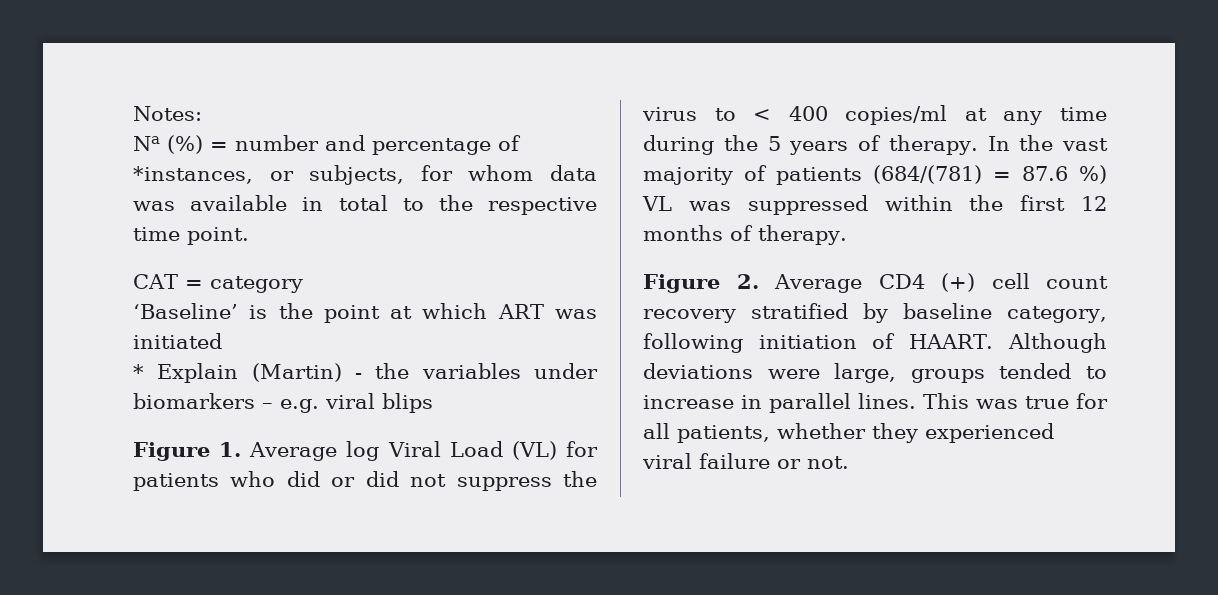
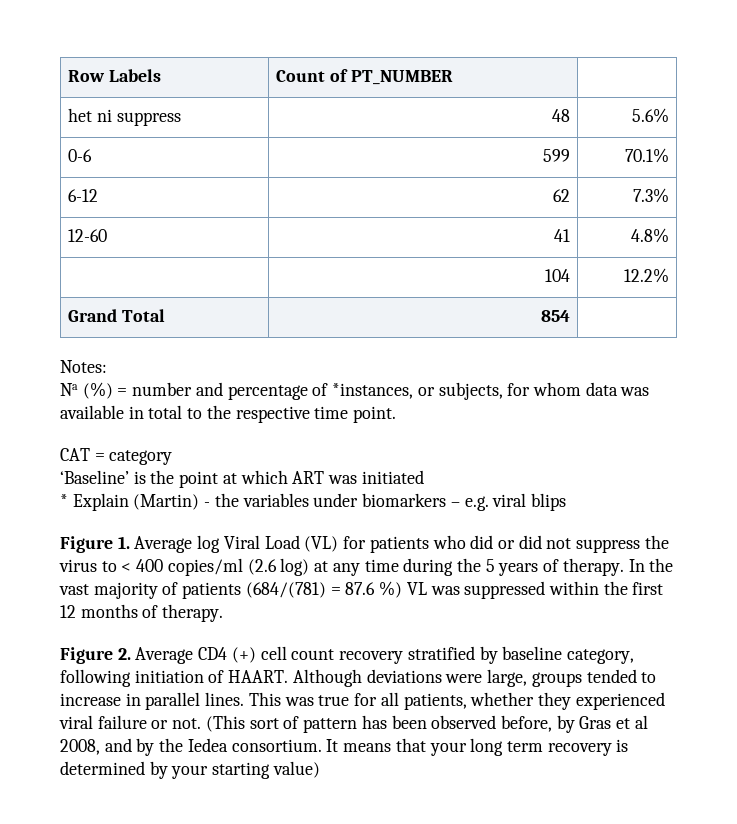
(133, 113) none -> [68,69,161,82] [276,69,453,85] [68,108,181,126] [551,109,570,122] [631,108,669,123] [68,149,93,162] [542,149,570,162] [624,148,669,163] [68,189,99,202] [552,189,570,202] [632,188,669,203] [68,229,108,242] [553,229,570,242] [630,228,669,243] [544,269,570,282] [623,268,669,283] [68,309,165,322] [540,310,570,322] Row Labels | Count of PT_NUMBER | // het ni suppress | 48 | 5.6% // 0-6 | 599 | 70.1% // 6-12 | 62 | 7.3% // 12-60 | 41 | 4.8% // | 104 | 12.2% // Grand Total | 854 | //
(948, 115) none -> [247,558,310,576] (2.6 log)
(849, 462) none -> [205,715,648,733] [60,738,629,756] [60,761,320,779] (This sort of pattern has been observed before, by Gras et al 2008, and by the Iedea consortium. It means that your long term recovery is determined by your starting value)

